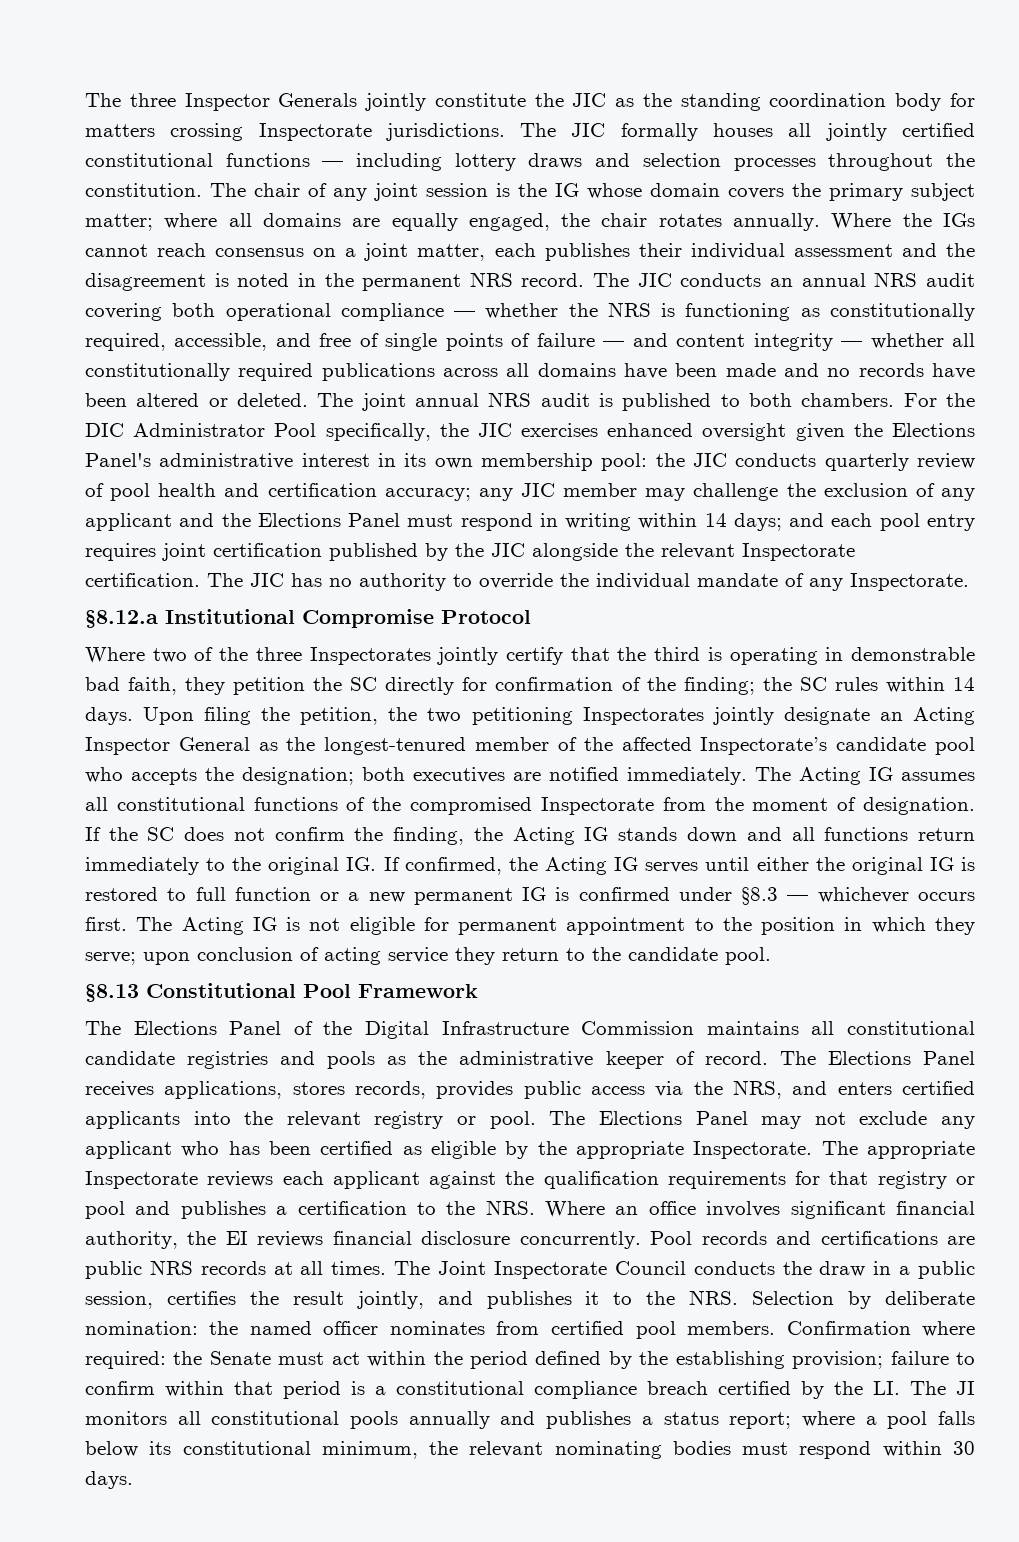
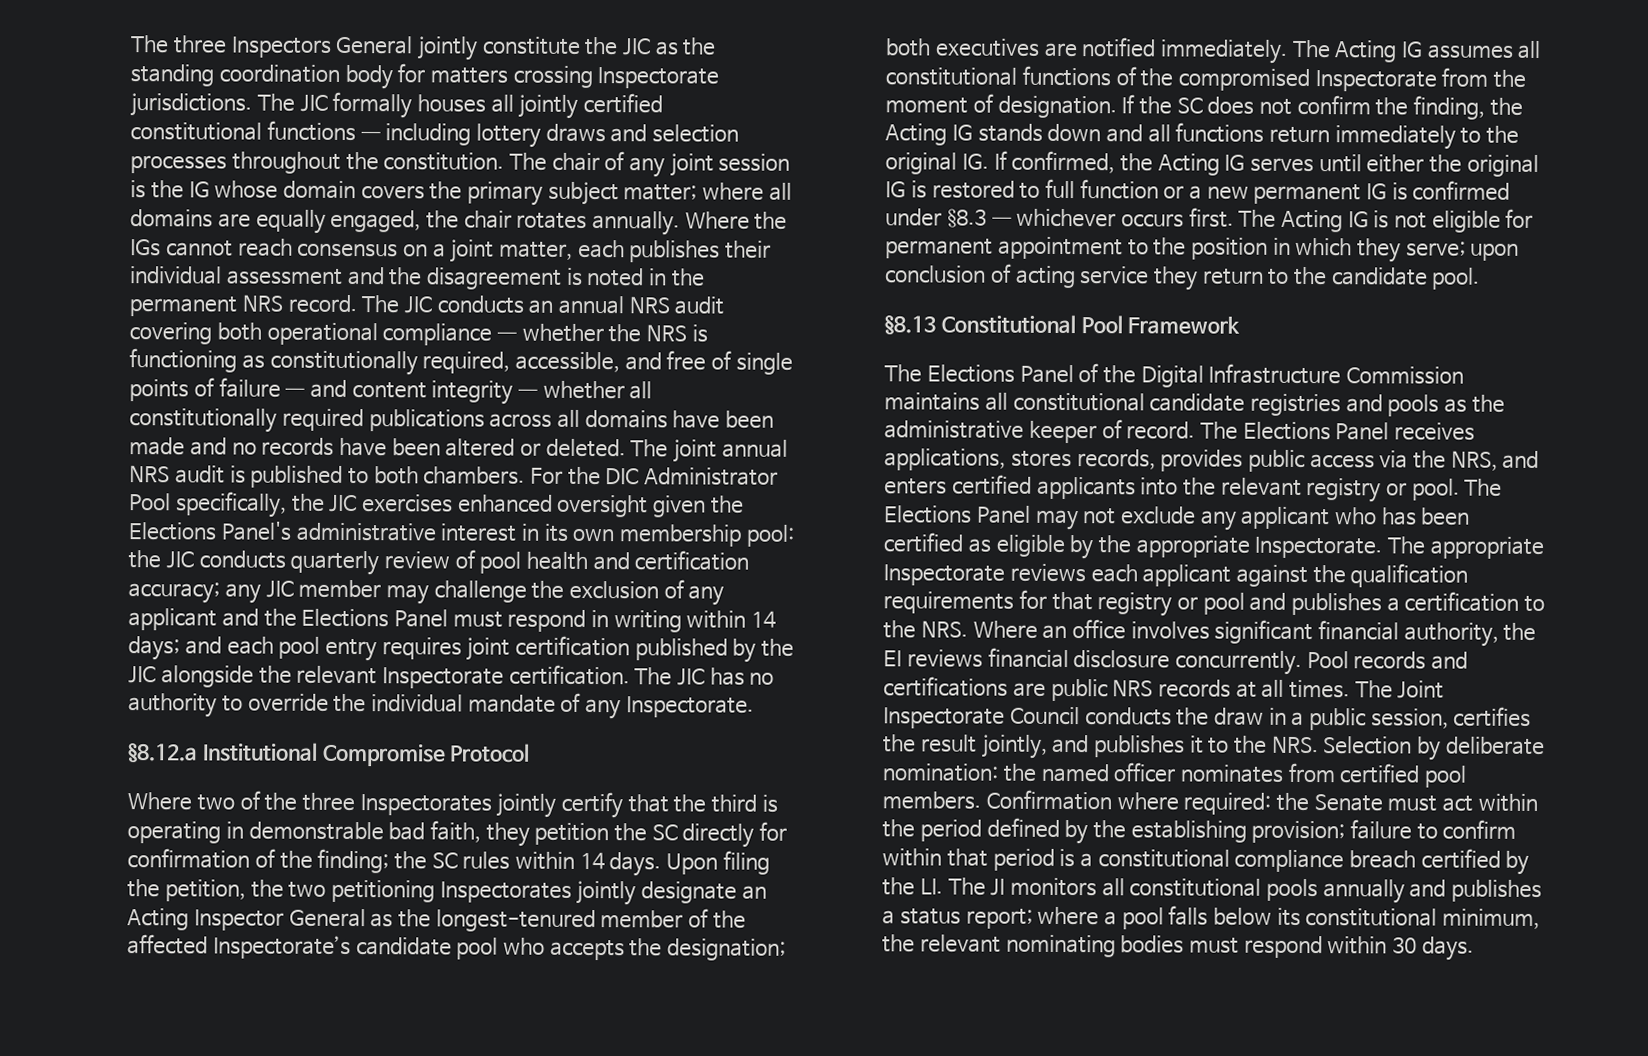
[184,93,358,111] Inspector Generals -> [230,35,414,58] Inspectors General

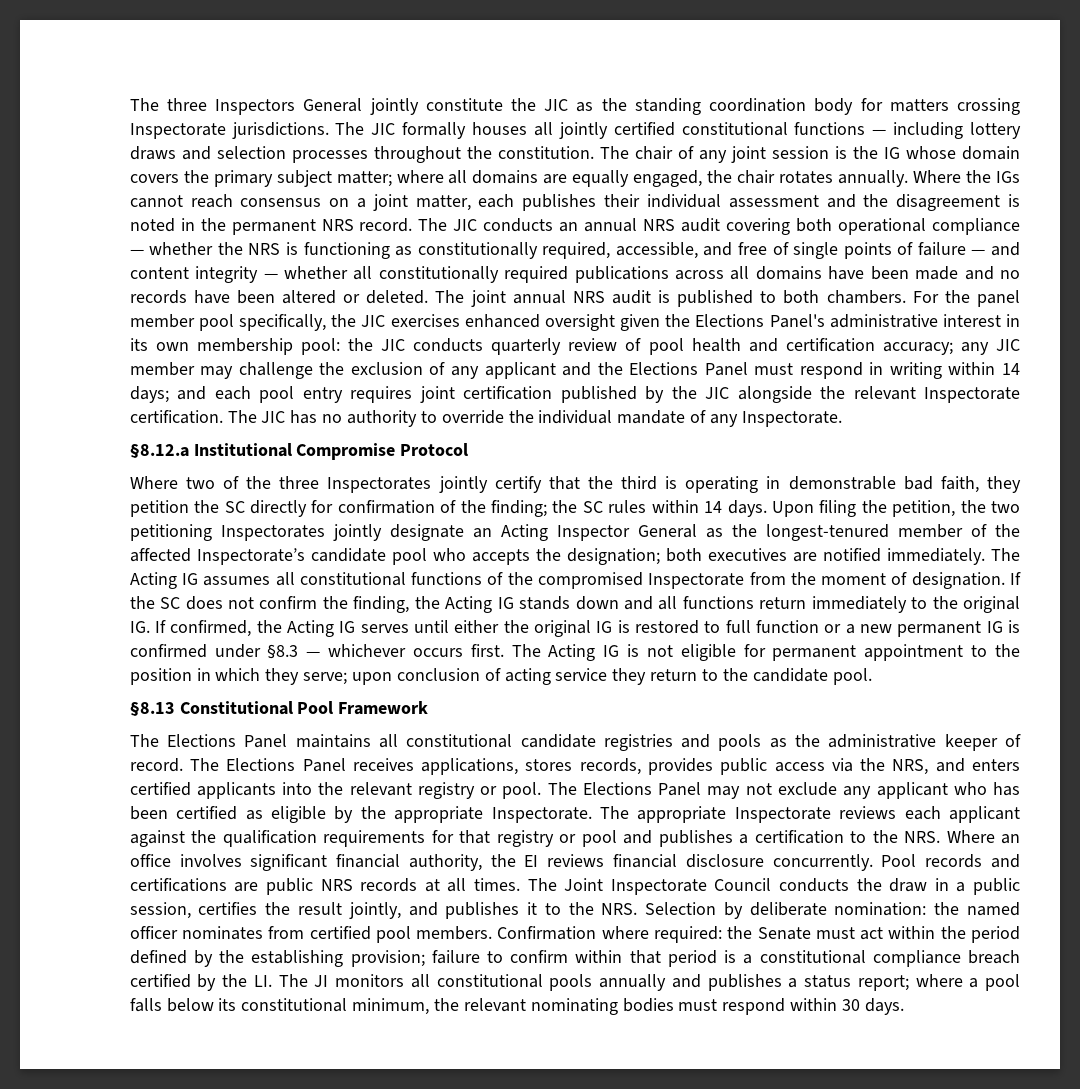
[605,467,779,486] [129,493,172,511] DIC Administrator Pool -> [976,290,1020,307] [129,314,234,331] panel member pool
[1078,363,1465,388] of the Digital Infrastructure Commission -> (288, 741) none

